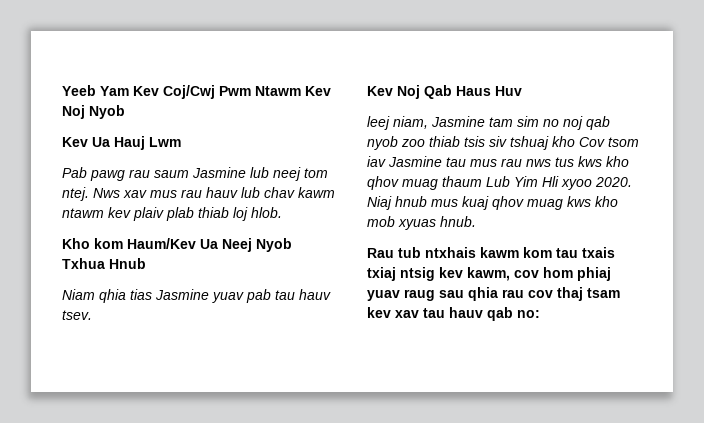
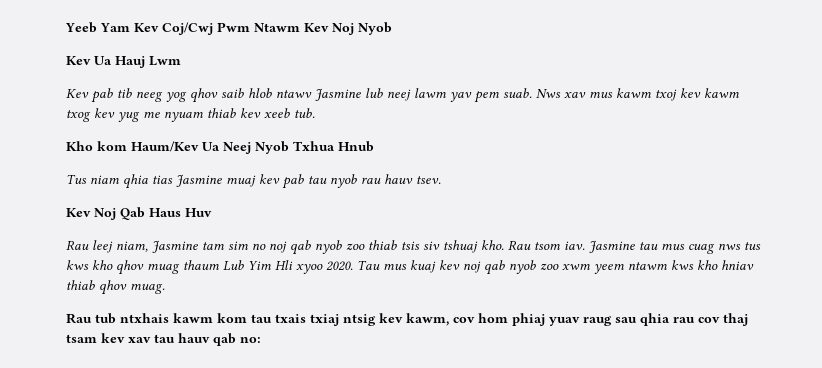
[62,167,328,181] [62,187,335,201] [62,207,282,221] Pab pawg rau saum Jasmine lub neej tom ntej. Nws xav mus rau hauv lub chav kawm ntawm kev plaiv plab thiab loj hlob. -> [66,88,739,103] [66,108,315,122] Kev pab tib neeg yog qhov saib hlob ntawv Jasmine lub neej lawm yav pem suab. Nws xav mus kawm txoj kev kawm txog kev yug me nyuam thiab kev xeeb tub.
[62,289,95,300] Niam -> [66,174,119,184] Tus niam
[212,289,295,303] yuav pab tau -> [226,174,381,189] muaj kev pab tau nyob rau
(522, 91) none -> [66,240,89,250] Rau
[552,136,639,147] [367,156,386,167] kho Cov tsom iav -> [481,240,585,250] kho. Rau tsom iav.
[501,158,522,167] rau -> [688,244,715,254] cuag
[367,196,618,210] [367,216,476,230] Niaj hnub mus kuaj qhov muag kws kho mob xyuas hnub. -> [357,260,754,275] [66,280,165,295] Tau mus kuaj kev noj qab nyob zoo xwm yeem ntawm kws kho hniav thiab qhov muag.

